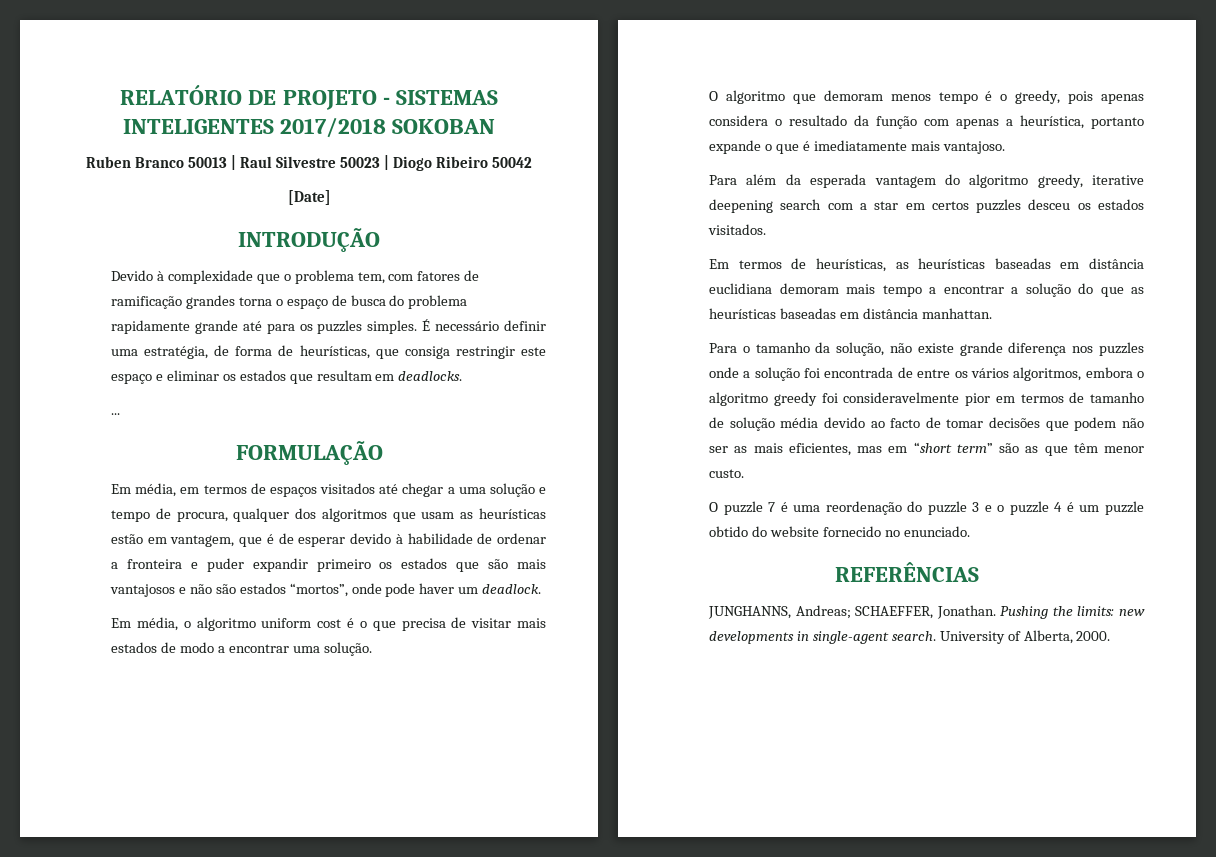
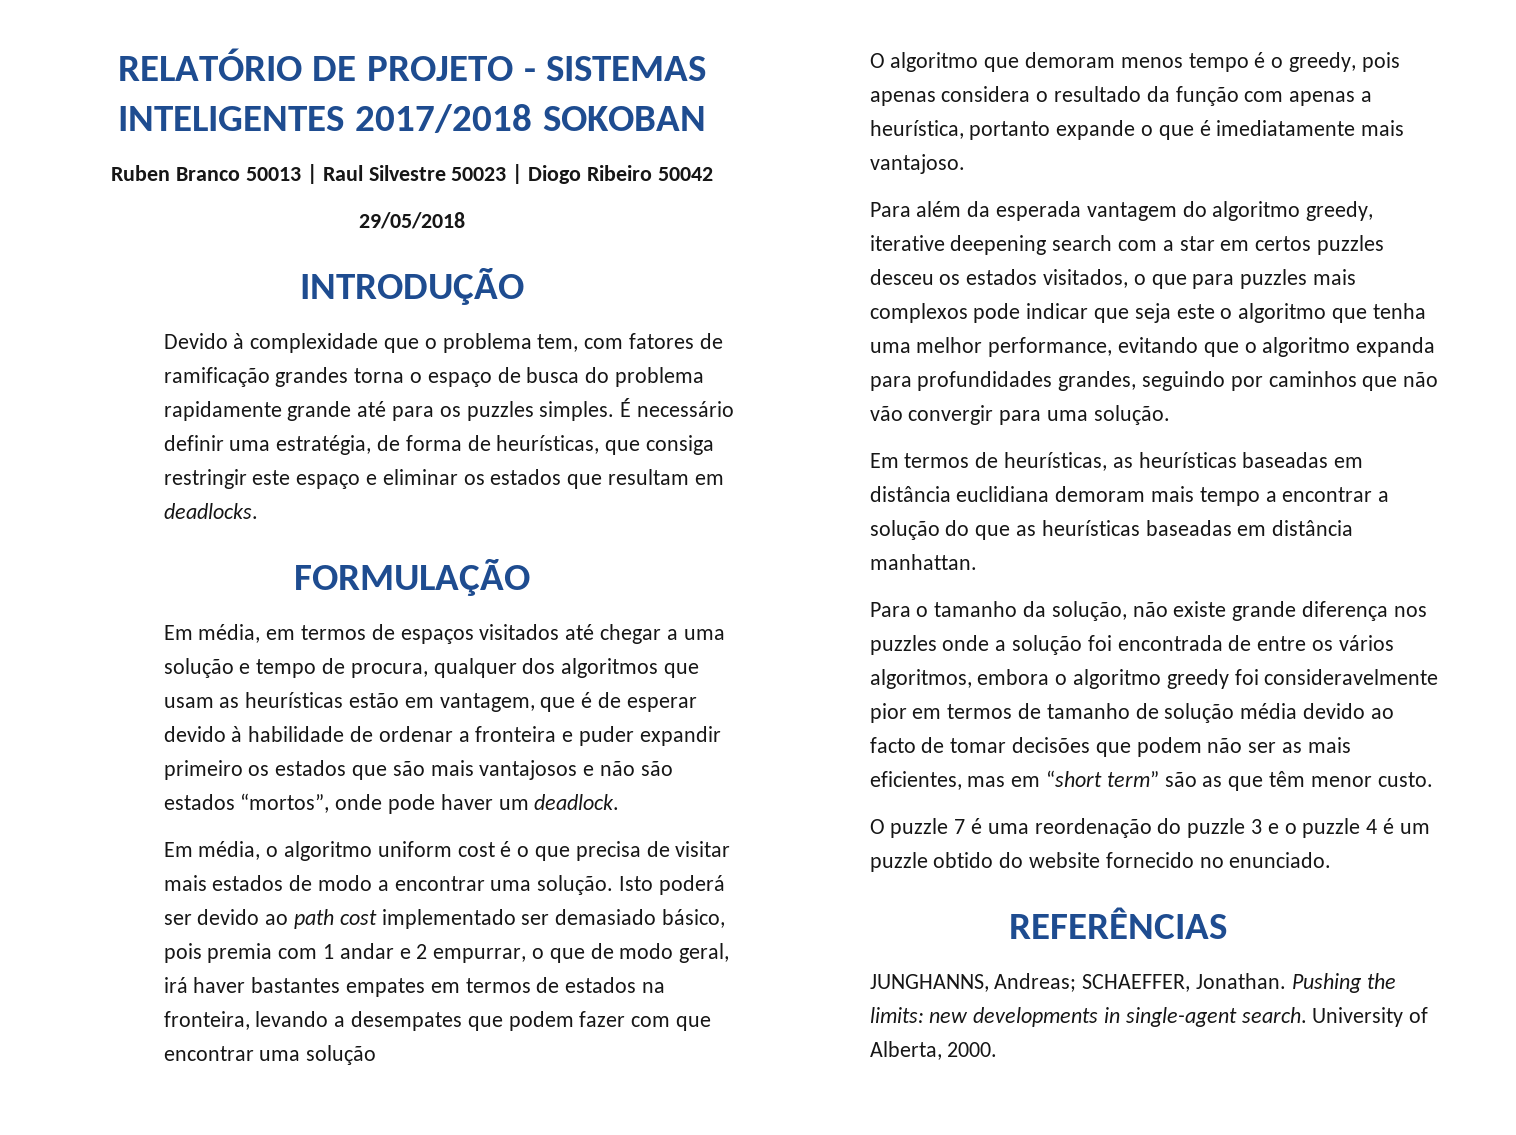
[287,190,331,205] [Date] -> [359,212,465,229] 29/05/2018
[111,413,121,415] // ... -> (258, 511) none
(372, 649) none -> [619,875,725,895] [163,909,726,929] [163,943,730,963] [163,977,666,997] [163,1011,712,1031] [163,1045,377,1065] Isto poderá ser devido ao path cost implementado ser demasiado básico, pois premia com 1 andar e 2 empurrar, o que de modo geral, irá haver bastantes empates em termos de estados na fronteira, levando a desempates que podem fazer com que encontrar uma solução
[708,224,767,235] visitados. -> [1042,269,1357,289] [869,303,1426,323] [869,337,1436,357] [869,371,1439,391] [869,405,1170,425] visitados, o que para puzzles mais complexos pode indicar que seja este o algoritmo que tenha uma melhor performance, evitando que o algoritmo expanda para profundidades grandes, seguindo por caminhos que não vão convergir para uma solução.

